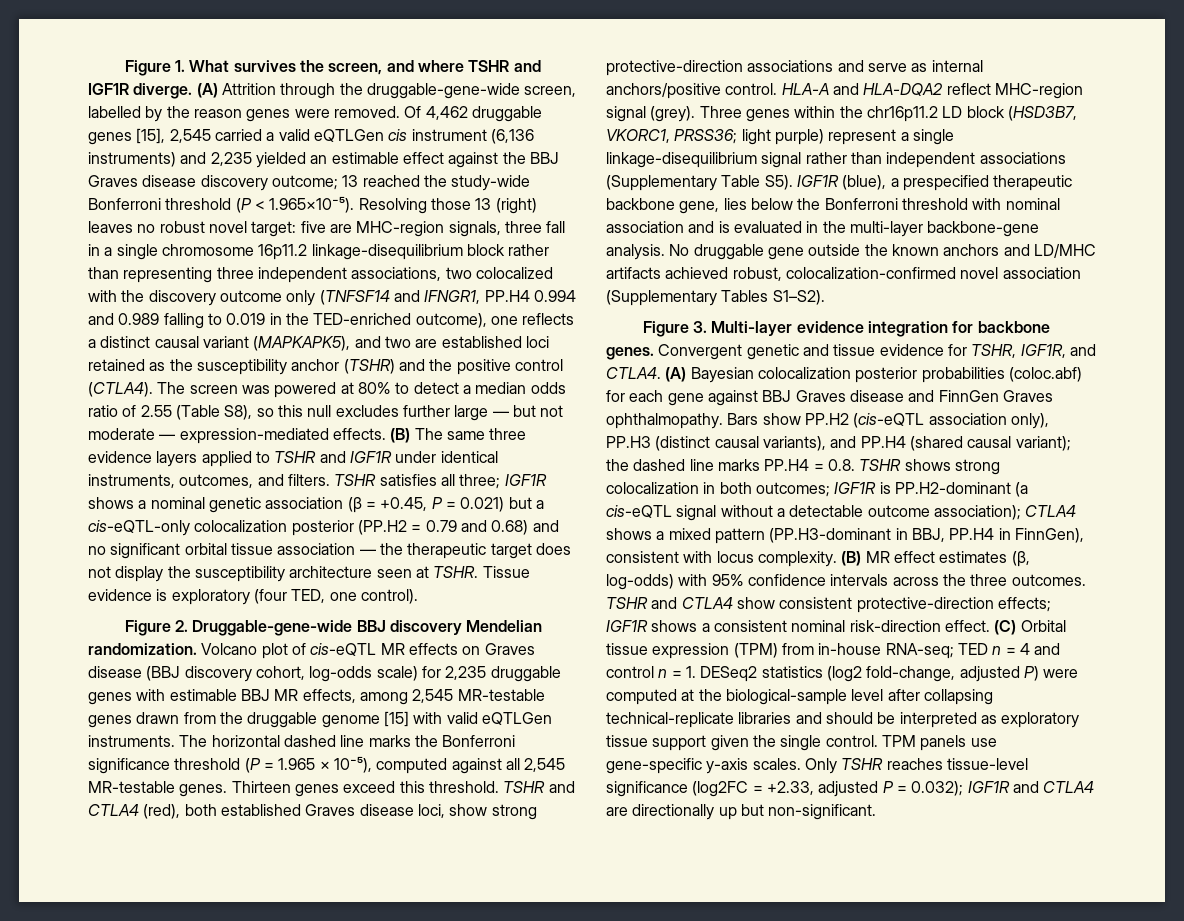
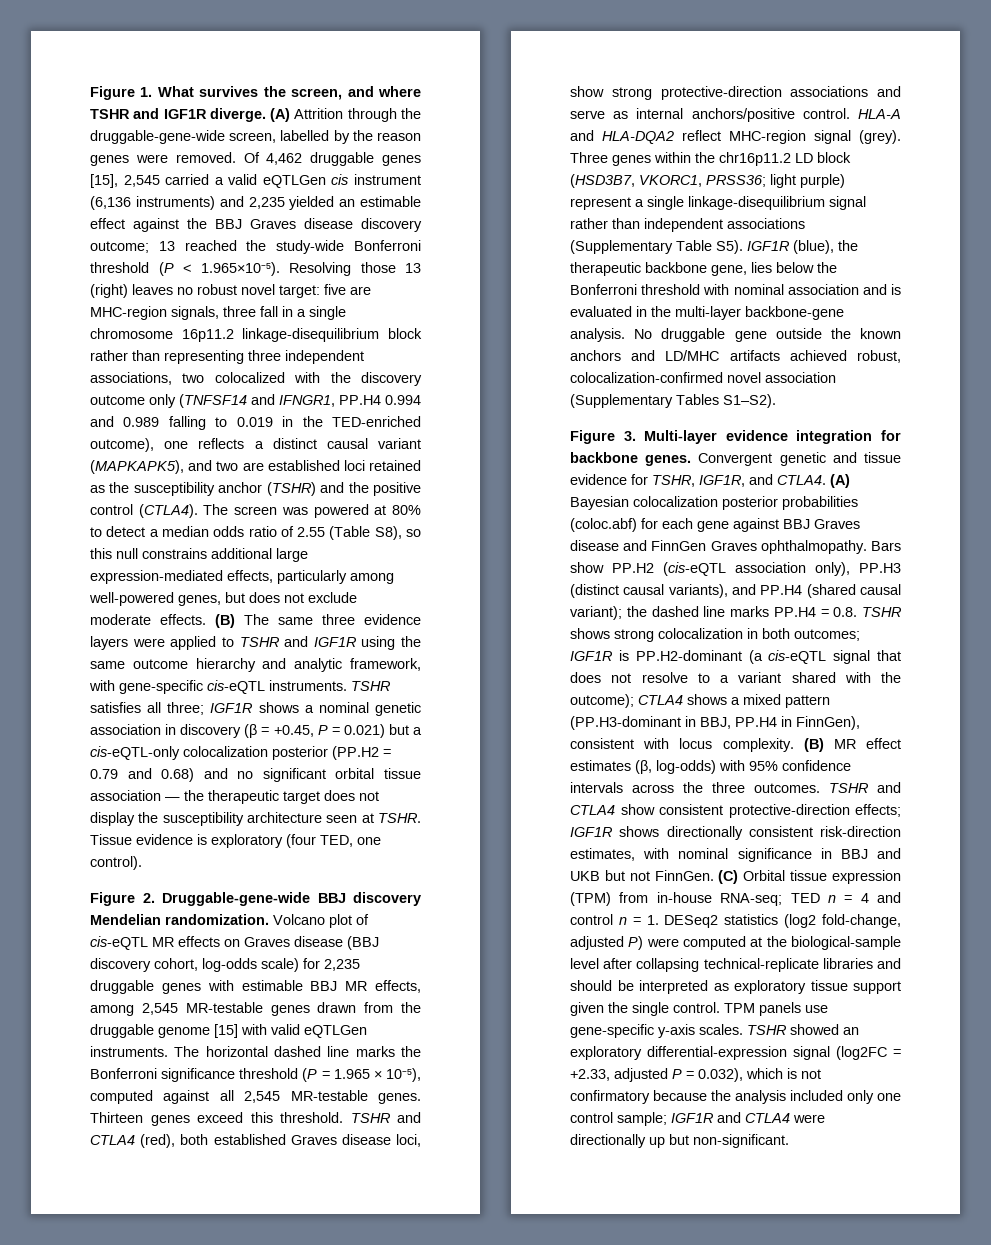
[335,405,564,421] [88,428,329,444] excludes further large — but not moderate — expression-mediated -> [142,548,308,562] [90,570,394,584] [89,592,357,606] [90,614,151,625] constrains additional large expression-mediated effects, particularly among well-powered genes, but does not exclude moderate
(198, 459) none -> [132,638,165,647] were
[395,451,498,463] [88,474,330,488] under identical instruments, outcomes, and filters. -> [361,636,421,650] [90,658,421,672] [89,680,347,694] using the same outcome hierarchy and analytic framework, with gene-specific cis-eQTL instruments.
(344, 503) none -> [165,724,242,738] in discovery
[890,175,989,191] a prespecified -> [838,240,858,251] the
[720,505,1021,520] without a detectable outcome association); -> [877,650,901,661] [570,672,901,683] [570,694,634,708] that does not resolve to a variant shared with the outcome);
[701,620,990,632] a consistent nominal risk-direction effect. -> [666,826,901,840] [570,848,901,862] [570,870,714,881] directionally consistent risk-direction estimates, with nominal significance in BBJ and UKB but not FinnGen.
[804,758,1028,774] [606,781,688,797] Only TSHR reaches tissue-level significance -> [747,1024,859,1035] [570,1046,830,1060] TSHR showed an exploratory differential-expression signal
[911,781,964,796] 0.032); -> [698,1068,821,1082] [570,1090,901,1104] [570,1112,667,1126] 0.032), which is not confirmatory because the analysis included only one control sample;
[606,807,628,816] are -> [793,1114,825,1123] were

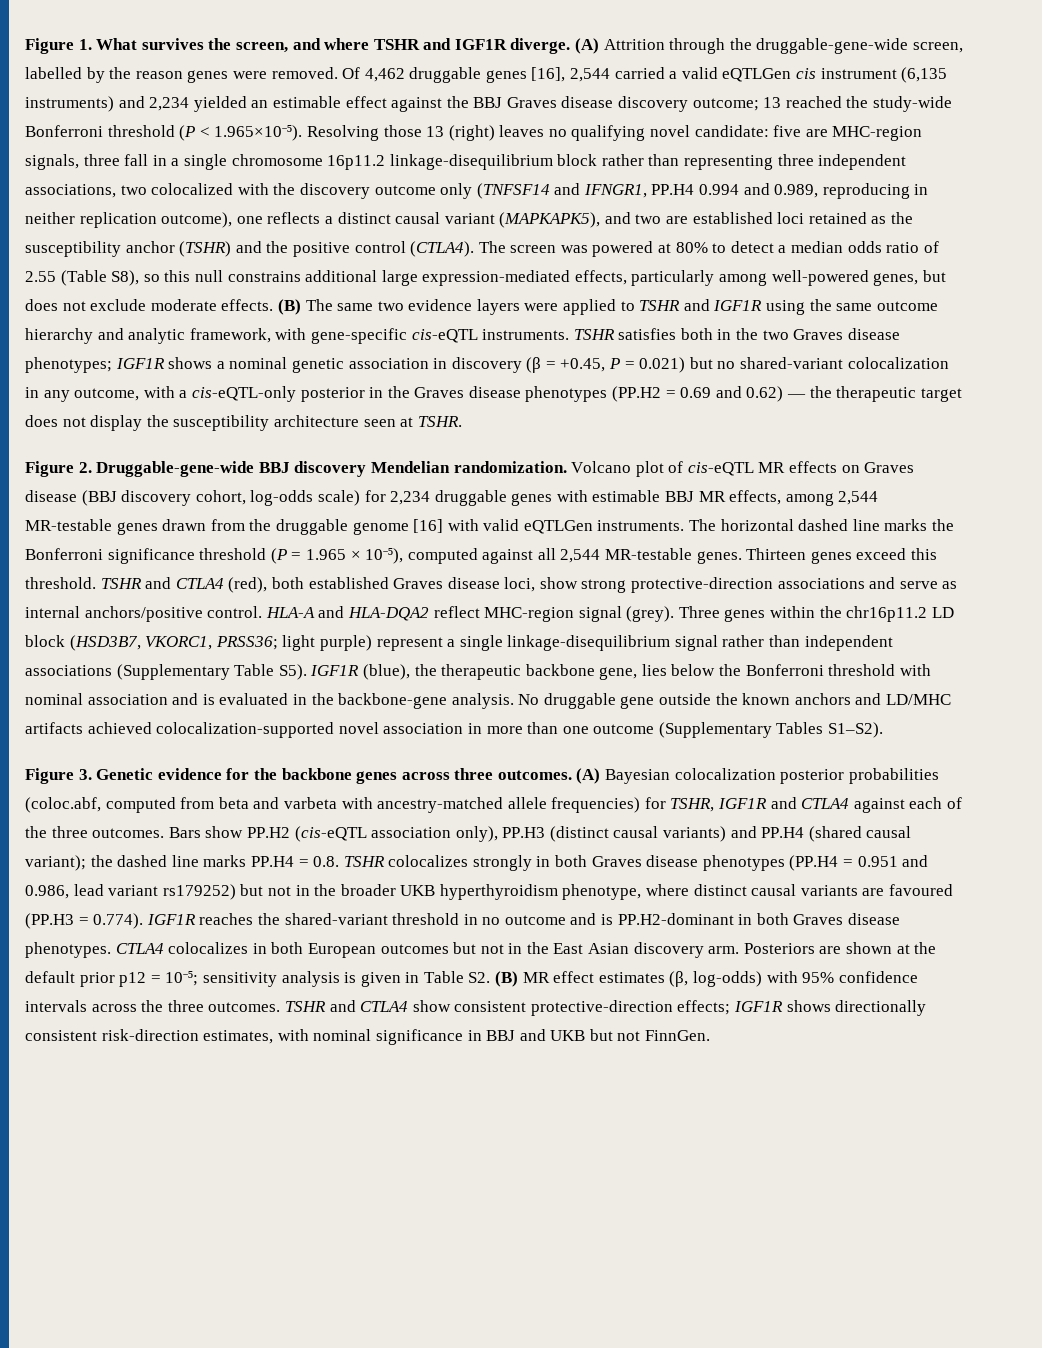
[90,174,160,188] [15], 2,545 -> [531,67,611,82] [16], 2,544
[90,196,131,210] (6,136 -> [901,67,948,83] (6,135
[248,197,285,209] 2,235 -> [149,97,190,111] 2,234
[197,284,320,298] robust novel target: -> [571,125,769,141] qualifying novel candidate:
[123,416,421,430] 0.989 falling to 0.019 in the TED-enriched -> [774,183,929,199] [25,212,157,228] 0.989, reproducing in neither replication
[322,614,355,625] three -> [377,301,404,311] two
[147,702,205,715] all three; -> [680,328,900,340] [25,357,112,373] both in the two Graves disease phenotypes;
[413,727,422,735] [90,746,391,760] [90,768,421,782] [90,790,161,801] a cis-eQTL-only colocalization posterior (PP.H2 = 0.79 and 0.68) and no significant orbital tissue association -> [717,357,949,369] [25,386,784,402] no shared-variant colocalization in any outcome, with a cis-eQTL-only posterior in the Graves disease phenotypes (PP.H2 = 0.69 and 0.62)
[90,834,381,848] [90,856,142,870] Tissue evidence is exploratory (four TED, one control). -> (462, 421) none
[324,959,360,971] 2,235 -> [390,491,431,505] 2,234
[141,1003,178,1015] 2,545 -> [838,491,879,505] 2,544
[214,1024,238,1038] [15] -> [413,519,444,533] [16]
[244,1091,281,1103] 2,545 -> [560,549,601,563] 2,544
[675,306,741,320] multi-layer -> (334, 699) none
[857,350,901,363] [570,372,836,383] robust, colocalization-confirmed novel association -> [156,722,655,738] colocalization-supported novel association in more than one outcome
[644,430,901,444] [570,452,901,466] [570,474,826,487] Multi-layer evidence integration for backbone genes. Convergent genetic and tissue evidence for TSHR, IGF1R, and CTLA4. -> [96,768,572,784] Genetic evidence for the backbone genes across three outcomes.
[570,518,860,532] [570,540,867,554] (coloc.abf) for each gene against BBJ Graves disease and FinnGen Graves ophthalmopathy. -> [25,797,963,813] [25,826,165,838] (coloc.abf, computed from beta and varbeta with ancestry-matched allele frequencies) for TSHR, IGF1R and CTLA4 against each of the three outcomes.
[668,584,728,598] variants), -> [663,826,727,842] variants)
[570,628,860,642] [570,650,901,664] [570,672,901,683] [570,694,830,708] [570,716,860,730] [570,738,794,752] shows strong colocalization in both outcomes; IGF1R is PP.H2-dominant (a cis-eQTL signal that does not resolve to a variant shared with the outcome); CTLA4 shows a mixed pattern (PP.H3-dominant in BBJ, PP.H4 in FinnGen), consistent with locus complexity. -> [388,855,929,871] [25,884,954,900] [25,913,901,929] [25,942,937,958] [25,971,491,987] colocalizes strongly in both Graves disease phenotypes (PP.H4 = 0.951 and 0.986, lead variant rs179252) but not in the broader UKB hyperthyroidism phenotype, where distinct causal variants are favoured (PP.H3 = 0.774). IGF1R reaches the shared-variant threshold in no outcome and is PP.H2-dominant in both Graves disease phenotypes. CTLA4 colocalizes in both European outcomes but not in the East Asian discovery arm. Posteriors are shown at the default prior p12 = 10⁻⁵; sensitivity analysis is given in Table S2.
[718,870,901,884] [570,892,901,906] [570,914,901,928] [570,936,901,950] [570,958,901,972] [570,980,901,994] [570,1002,828,1016] [570,1024,859,1038] [570,1046,901,1060] [570,1068,821,1082] [570,1090,901,1104] [570,1112,825,1126] [570,1134,789,1148] (C) Orbital tissue expression (TPM) from in-house RNA-seq; TED n = 4 and control n = 1. DESeq2 statistics (log2 fold-change, adjusted P) were computed at the biological-sample level after collapsing technical-replicate libraries and should be interpreted as exploratory tissue support given the single control. TPM panels use gene-specific y-axis scales. TSHR showed an exploratory differential-expression signal (log2FC = +2.33, adjusted P = 0.032), which is not confirmatory because the analysis included only one control sample; IGF1R and CTLA4 were directionally up but non-significant. -> (711, 1035) none

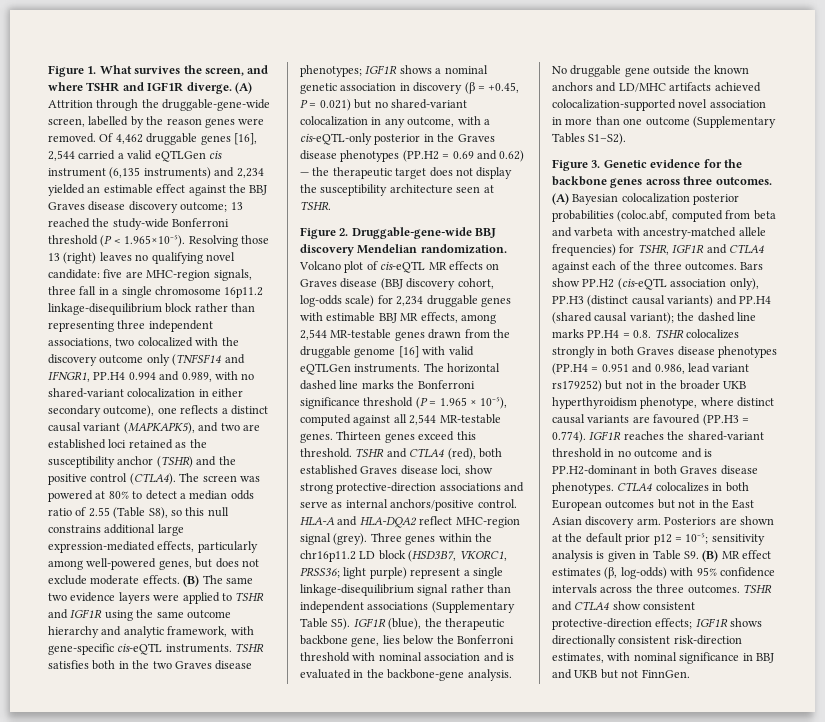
[822,183,929,199] [25,212,157,228] reproducing in neither replication -> [214,371,255,380] [48,388,244,398] [48,405,101,417] with no shared-variant colocalization in either secondary
[468,972,491,983] S2. -> [683,551,699,559] S9.

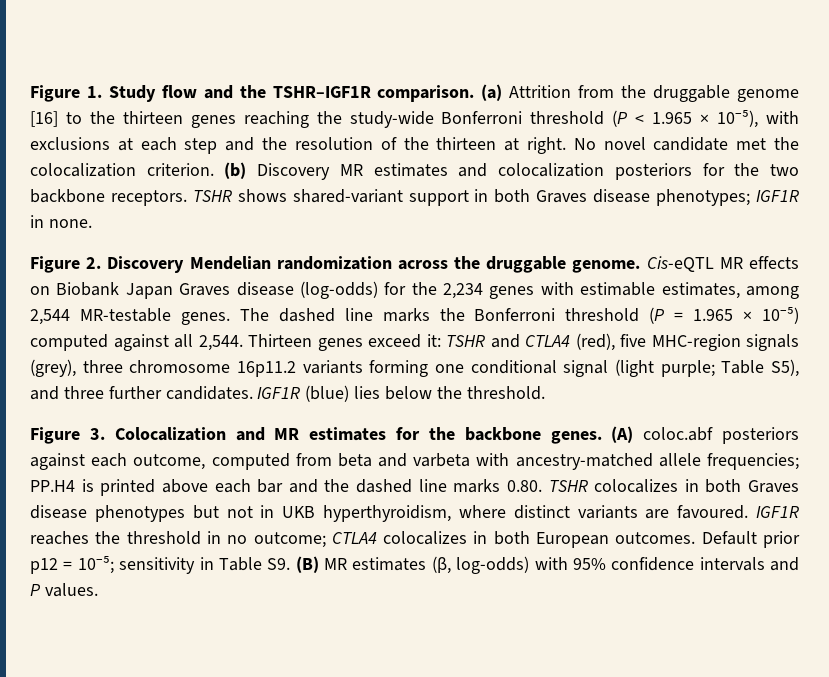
[99,65,269,76] [48,82,252,94] [48,99,271,111] [48,116,265,128] [48,133,257,145] [48,150,222,162] [48,167,264,179] [48,184,268,196] [48,201,243,213] [48,218,90,228] What survives the screen, and where TSHR and IGF1R diverge. (A) Attrition through the druggable-gene-wide screen, labelled by the reason genes were removed. Of 4,462 druggable genes [16], 2,544 carried a valid eQTLGen cis instrument (6,135 instruments) and 2,234 yielded an estimable effect against the BBJ Graves disease discovery outcome; 13 reached -> [108,84,799,102] [30,111,309,128] Study flow and the TSHR–IGF1R comparison. (a) Attrition from the druggable genome [16] to the thirteen genes reaching
[124,235,269,247] [48,252,235,264] [48,269,252,281] [48,286,264,298] [48,303,256,315] [48,320,213,332] [48,337,239,348] [48,354,245,366] [48,371,255,382] [48,388,244,398] [48,405,268,417] [48,422,260,434] [48,439,207,449] [48,456,236,468] [48,473,260,485] [48,490,254,502] [48,507,229,519] [48,524,184,536] [48,541,258,553] [48,558,259,570] [48,575,253,587] [48,592,265,604] [48,609,231,621] [48,626,254,638] [48,643,265,655] [48,660,253,670] [300,65,488,77] [300,82,520,94] [300,99,467,111] [300,116,490,128] [300,133,495,145] [300,150,525,162] [300,167,513,179] [300,184,494,196] [300,201,331,210] [300,227,497,239] [300,244,507,256] [299,261,500,273] [300,278,494,290] [300,295,511,307] [300,312,496,324] [300,329,510,341] [300,346,474,358] [300,363,501,375] 1.965×10⁻⁵). Resolving those 13 (right) leaves no qualifying novel candidate: five are MHC-region signals, three fall in a single chromosome 16p11.2 linkage-disequilibrium block rather than representing three independent associations, two colocalized with the discovery outcome only (TNFSF14 and IFNGR1, PP.H4 0.994 and 0.989, with no shared-variant colocalization in either secondary outcome), one reflects a distinct causal variant (MAPKAPK5), and two are established loci retained as the susceptibility anchor (TSHR) and the positive control (CTLA4). The screen was powered at 80% to detect a median odds ratio of 2.55 (Table S8), so this null constrains additional large expression-mediated effects, particularly among well-powered genes, but does not exclude moderate effects. (B) The same two evidence layers were applied to TSHR and IGF1R using the same outcome hierarchy and analytic framework, with gene-specific cis-eQTL instruments. TSHR satisfies both in the two Graves disease phenotypes; IGF1R shows a nominal genetic association in discovery (β = +0.45, P = 0.021) but no shared-variant colocalization in any outcome, with a cis-eQTL-only posterior in the Graves disease phenotypes (PP.H2 = 0.69 and 0.62) — the therapeutic target does not display the susceptibility architecture seen at TSHR. // Figure 2. Druggable-gene-wide BBJ discovery Mendelian randomization. Volcano plot of cis-eQTL MR effects on Graves disease (BBJ discovery cohort, log-odds scale) for 2,234 druggable genes with estimable BBJ MR effects, among 2,544 MR-testable genes drawn from the druggable genome [16] with valid eQTLGen instruments. The horizontal -> [652,110,799,128] [30,137,799,154] [30,162,800,180] [30,189,799,206] [30,215,92,228] [30,256,799,273] [30,281,800,299] [30,308,269,325] 1.965 × 10⁻⁵), with exclusions at each step and the resolution of the thirteen at right. No novel candidate met the colocalization criterion. (b) Discovery MR estimates and colocalization posteriors for the two backbone receptors. TSHR shows shared-variant support in both Graves disease phenotypes; IGF1R in none. // Figure 2. Discovery Mendelian randomization across the druggable genome. Cis-eQTL MR effects on Biobank Japan Graves disease (log-odds) for the 2,234 genes with estimable estimates, among 2,544 MR-testable genes. The
[300,397,360,409] significance -> (556, 314) none
[480,397,508,409] 10⁻⁵), -> [762,307,800,324] 10⁻⁵)
[409,414,501,425] [300,433,333,443] 2,544 MR-testable genes. -> [198,335,243,351] 2,544.
[456,431,476,440] [300,448,352,458] this threshold. -> [426,334,441,347] it:
[478,448,502,458] [300,465,493,476] [300,482,525,494] [300,499,517,511] [300,516,520,528] [300,533,492,545] [300,550,507,562] [300,567,503,579] [300,584,512,596] [300,601,515,613] [300,618,504,630] [300,635,514,647] [300,652,514,662] [300,669,512,681] [552,65,749,77] [552,82,761,92] [552,99,766,111] [552,116,776,128] [552,133,627,145] [552,159,742,171] [552,176,772,188] [552,193,740,205] [552,210,669,222] both established Graves disease loci, show strong protective-direction associations and serve as internal anchors/positive control. HLA-A and HLA-DQA2 reflect MHC-region signal (grey). Three genes within the chr16p11.2 LD block (HSD3B7, VKORC1, PRSS36; light purple) represent a single linkage-disequilibrium signal rather than independent associations (Supplementary Table S5). IGF1R (blue), the therapeutic backbone gene, lies below the Bonferroni threshold with nominal association and is evaluated in the backbone-gene analysis. No druggable gene outside the known anchors and LD/MHC artifacts achieved colocalization-supported novel association in more than one outcome (Supplementary Tables S1–S2). // Figure 3. Genetic evidence for the backbone genes across three outcomes. (A) Bayesian colocalization posterior probabilities (coloc.abf, -> [620,334,799,351] [30,359,799,377] [30,385,545,402] [30,426,800,444] [30,453,206,470] five MHC-region signals (grey), three chromosome 16p11.2 variants forming one conditional signal (light purple; Table S5), and three further candidates. IGF1R (blue) lies below the threshold. // Figure 3. Colocalization and MR estimates for the backbone genes. (A) coloc.abf posteriors against each outcome,
[552,244,764,256] [552,261,764,273] [552,278,759,290] [552,295,771,307] [552,312,674,324] frequencies) for TSHR, IGF1R and CTLA4 against each of the three outcomes. Bars show PP.H2 (cis-eQTL association only), PP.H3 (distinct causal variants) and PP.H4 (shared causal variant); -> [707,453,799,470] [30,479,318,496] frequencies; PP.H4 is printed above each bar and
[587,330,652,338] PP.H4 = 0.8. -> [506,480,542,492] 0.80.
[552,346,595,358] strongly -> (679, 486) none
[552,363,750,375] [552,380,747,392] [552,397,698,409] (PP.H4 = 0.951 and 0.986, lead variant rs179252) but not in the broader UKB hyperthyroidism phenotype, -> [192,505,451,522] but not in UKB hyperthyroidism,
[552,414,585,424] causal -> (570, 512) none
[653,414,749,426] [552,431,586,443] favoured (PP.H3 = 0.774). -> [677,505,749,519] favoured.
[687,431,764,441] shared-variant -> (121, 537) none
[634,448,712,458] [552,465,758,475] [552,482,614,494] outcome and is PP.H2-dominant in both Graves disease phenotypes. -> [253,532,326,548] outcome;
[605,499,755,509] [552,516,774,528] [552,533,622,543] outcomes but not in the East Asian discovery arm. Posteriors are shown at the default -> [615,531,757,545] outcomes. Default
[552,550,636,562] analysis is given -> (196, 565) none
[742,550,771,559] effect -> (347, 564) none
[600,584,772,594] [552,601,696,611] [552,618,763,630] [552,635,742,647] [552,652,774,664] [552,669,690,679] across the three outcomes. TSHR and CTLA4 show consistent protective-direction effects; IGF1R shows directionally consistent risk-direction estimates, with nominal significance in BBJ and UKB but not FinnGen. -> [770,557,799,571] [30,583,98,597] and P values.

